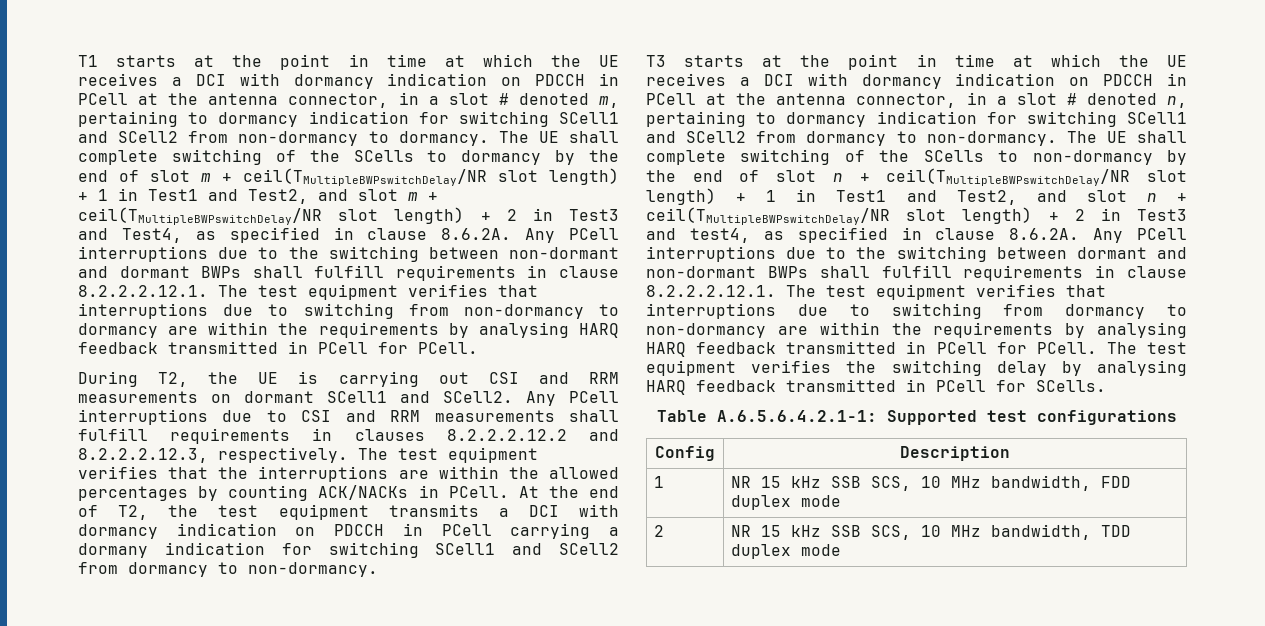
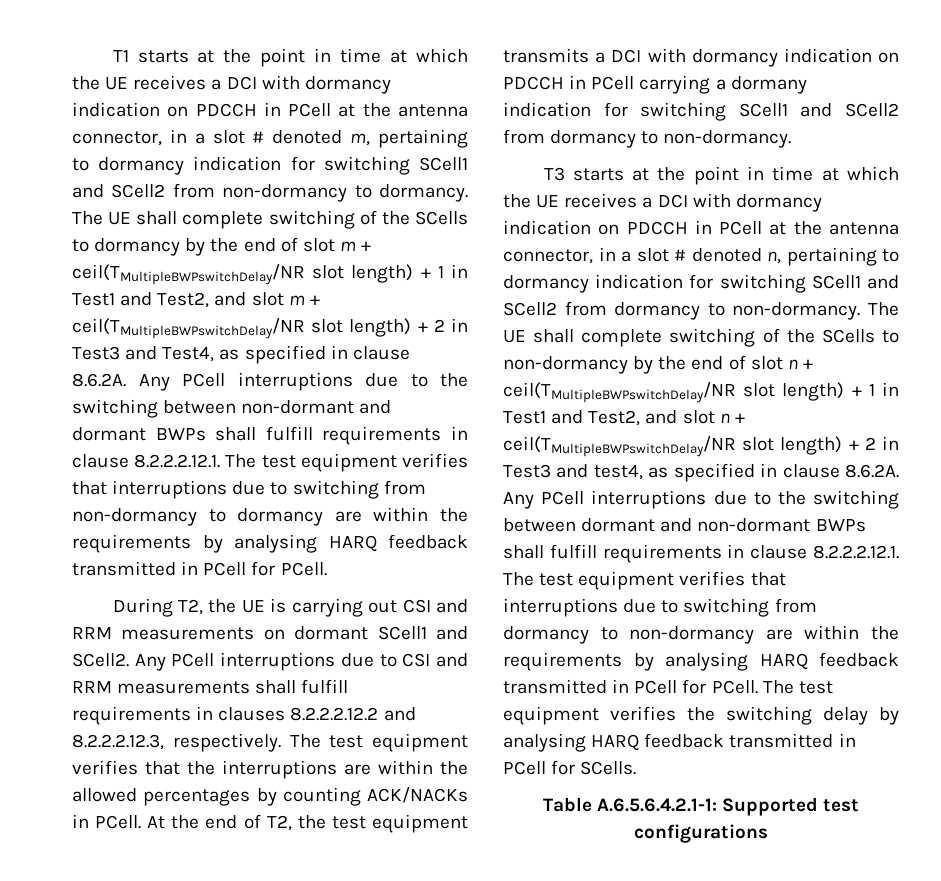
[655,446,715,461] [900,446,1010,461] [654,476,665,488] [731,475,1132,491] [731,495,842,510] [654,525,665,537] [731,524,1132,540] [731,544,842,559] // Config | Description // 1 | NR 15 kHz SSB SCS, 10 MHz bandwidth, FDD duplex mode // 2 | NR 15 kHz SSB SCS, 10 MHz bandwidth, TDD duplex mode -> (768, 833) none

